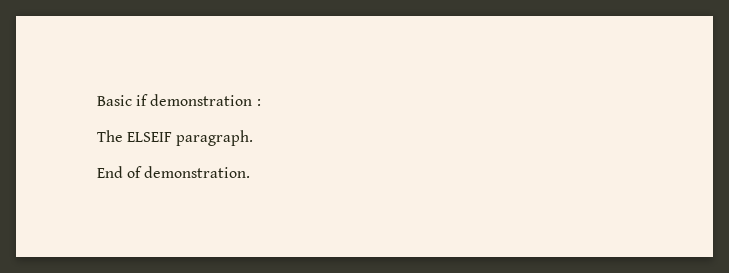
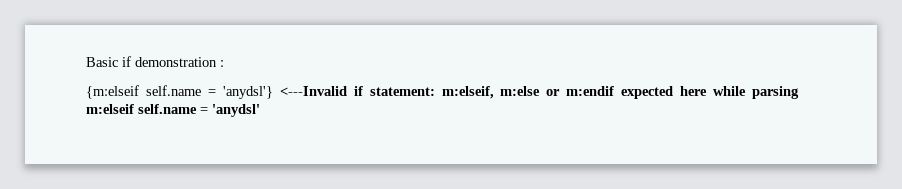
[97,130,254,146] [97,166,251,178] The ELSEIF paragraph. // End of demonstration. -> [86,85,800,99] [86,104,260,117] {m:elseif self.name = 'anydsl'} <---Invalid if statement: m:elseif, m:else or m:endif expected here while parsing m:elseif self.name = 'anydsl'

